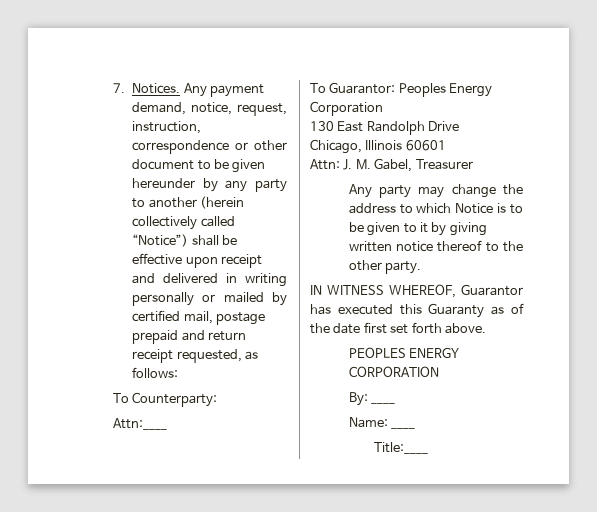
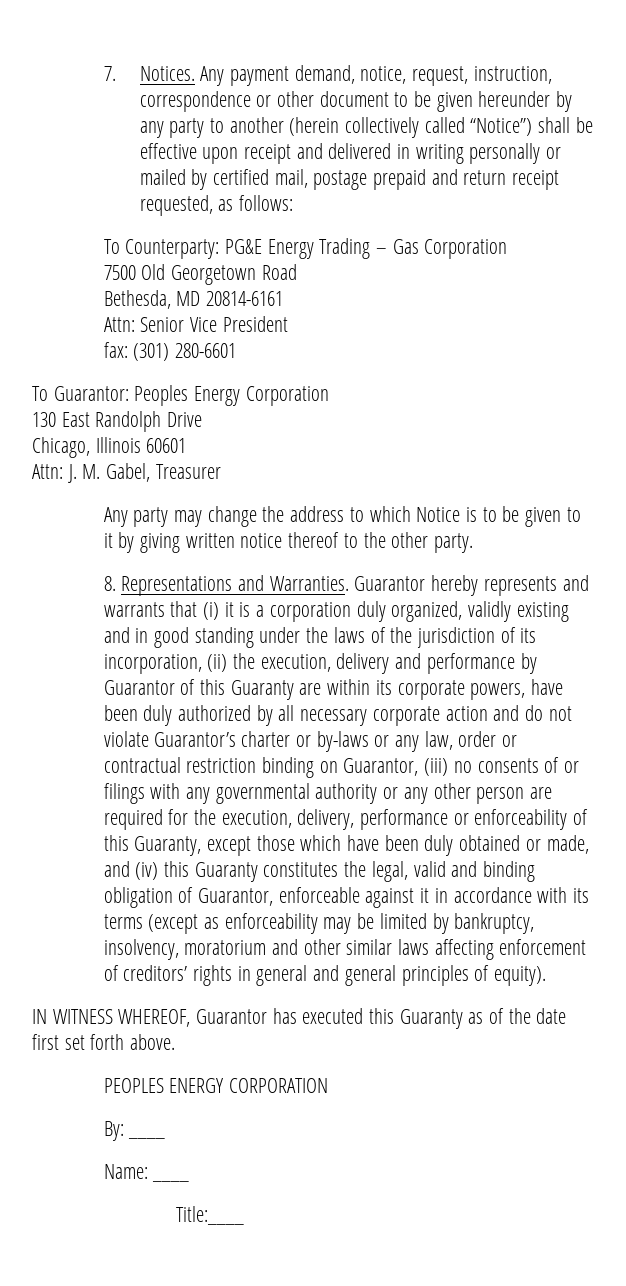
[112,418,167,430] // Attn:____ -> [225,238,508,259] [103,264,297,285] [103,290,284,309] [103,316,288,332] [103,342,237,361] PG&E Energy Trading – Gas Corporation // 7500 Old Georgetown Road // Bethesda, MD 20814-6161 // Attn: Senior Vice President // fax: (301) 280-6601
(422, 267) none -> [103,575,589,596] [103,601,569,622] [103,627,537,648] [103,653,537,674] [103,679,563,700] [103,705,572,726] [103,731,517,752] [103,757,579,778] [103,783,552,804] [103,809,589,830] [103,835,589,856] [103,861,535,882] [103,887,589,908] [103,913,535,934] [103,939,587,960] [103,965,546,986] // 8. Representations and Warranties. Guarantor hereby represents and warrants that (i) it is a corporation duly organized, validly existing and in good standing under the laws of the jurisdiction of its incorporation, (ii) the execution, delivery and performance by Guarantor of this Guaranty are within its corporate powers, have been duly authorized by all necessary corporate action and do not violate Guarantor’s charter or by-laws or any law, order or contractual restriction binding on Guarantor, (iii) no consents of or filings with any governmental authority or any other person are required for the execution, delivery, performance or enforceability of this Guaranty, except those which have been duly obtained or made, and (iv) this Guaranty constitutes the legal, valid and binding obligation of Guarantor, enforceable against it in accordance with its terms (except as enforceability may be limited by bankruptcy, insolvency, moratorium and other similar laws affecting enforcement of creditors’ rights in general and general principles of equity).

